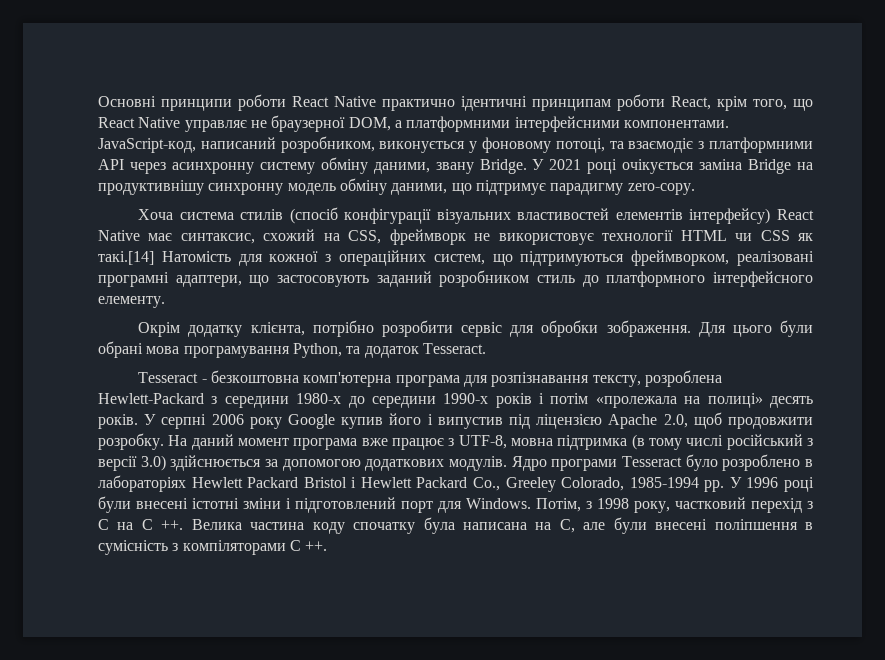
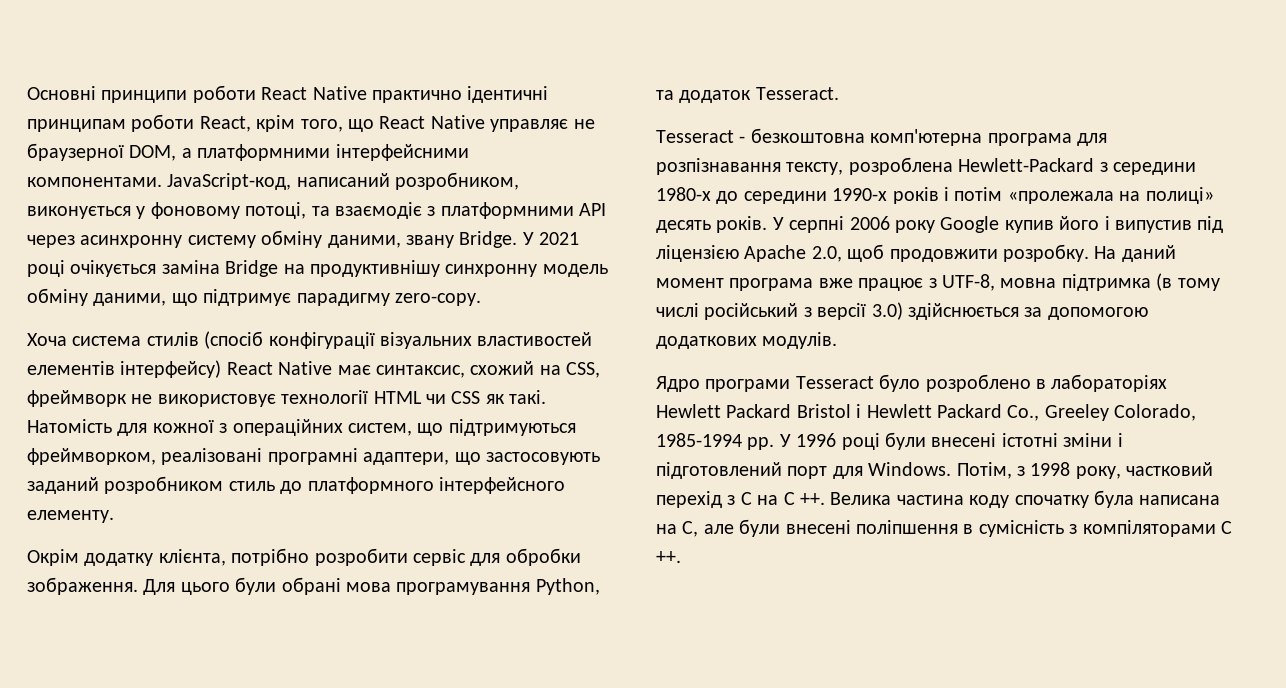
[98,251,154,265] такі.[14] -> [509,390,547,404] такі.
(508, 463) none -> (838, 340) //

